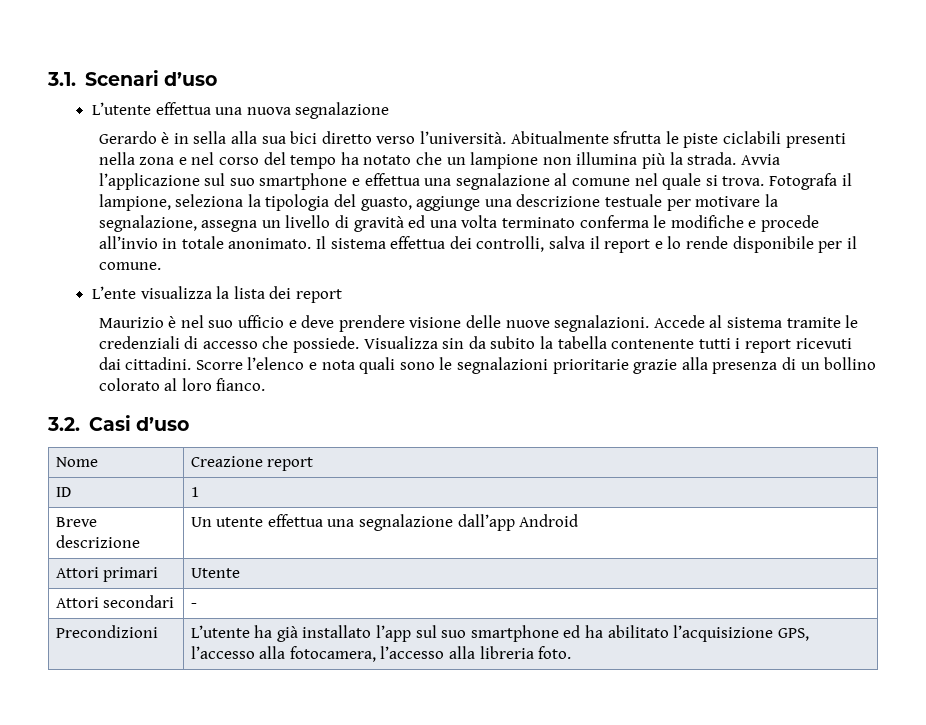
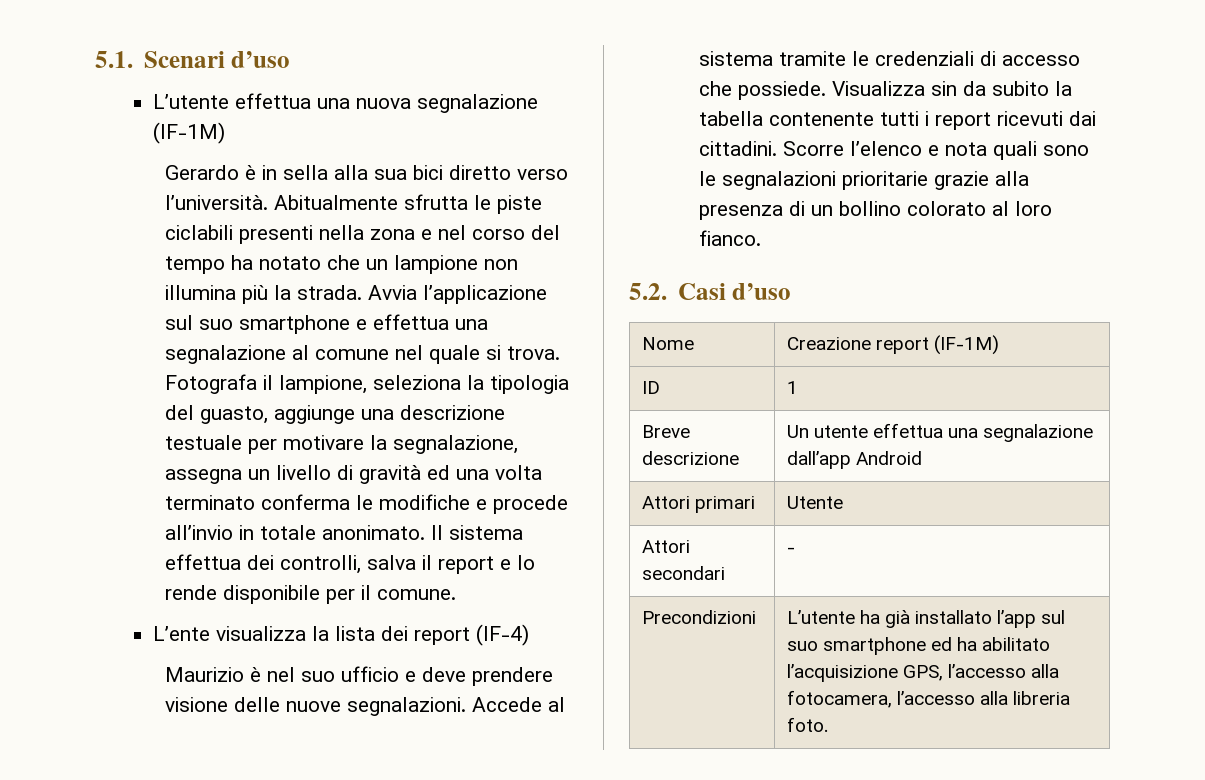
[47,72,76,86] 3.1. -> [95,51,133,68] 5.1.
(390, 110) none -> [153,122,226,144] (IF-1M)
(342, 296) none -> [476,624,530,646] (IF-4)
[47,417,80,431] 3.2. -> [629,283,667,300] 5.2.
(314, 464) none -> [934,335,1000,355] (IF-1M)

